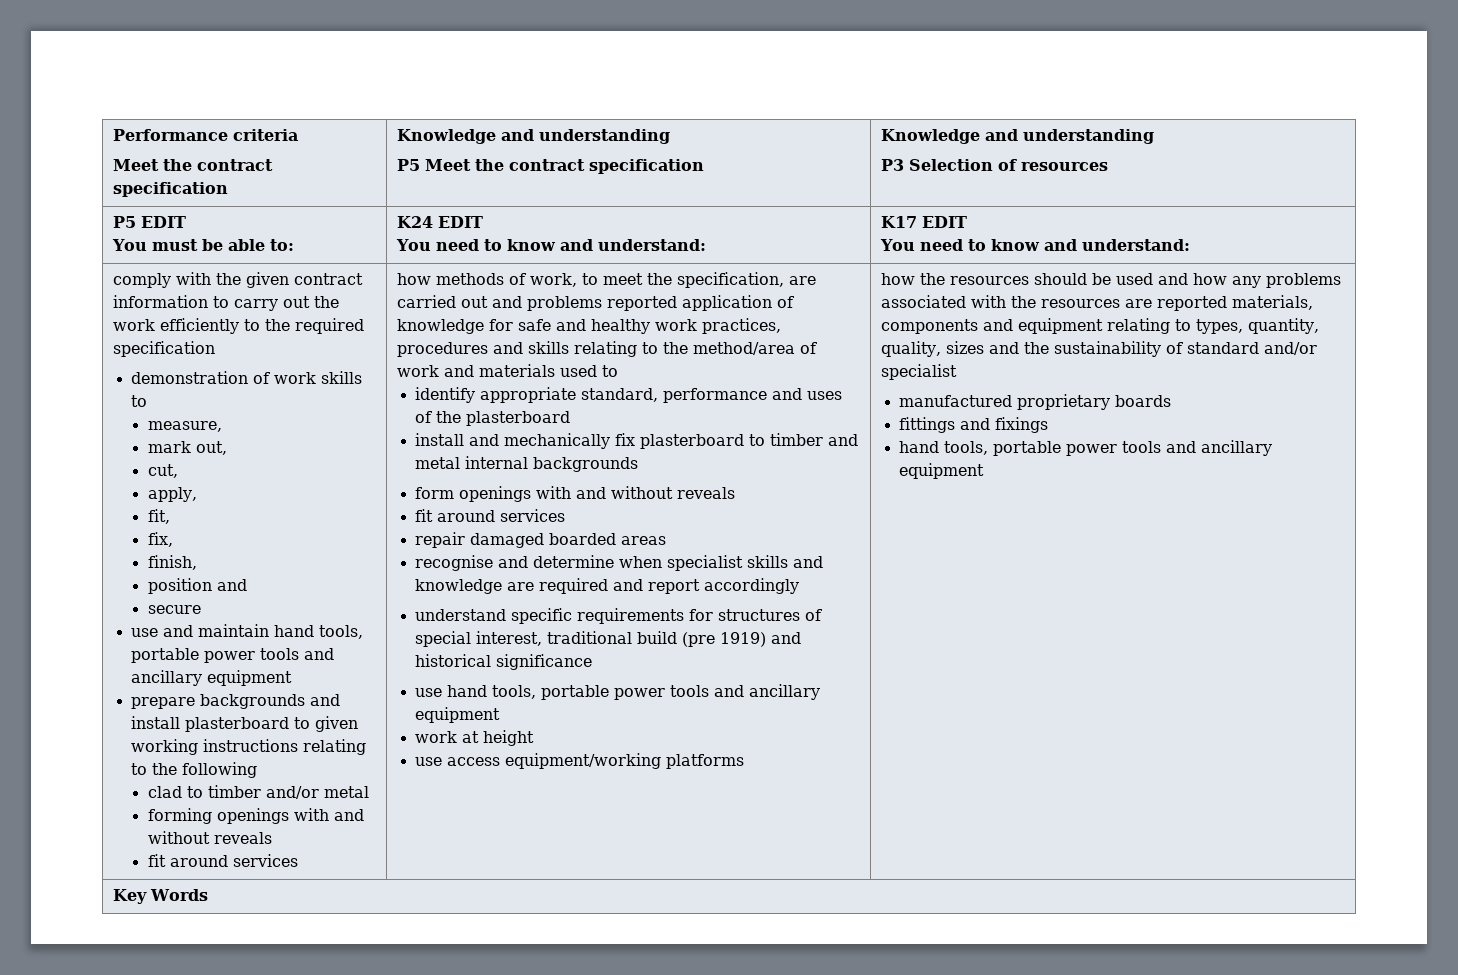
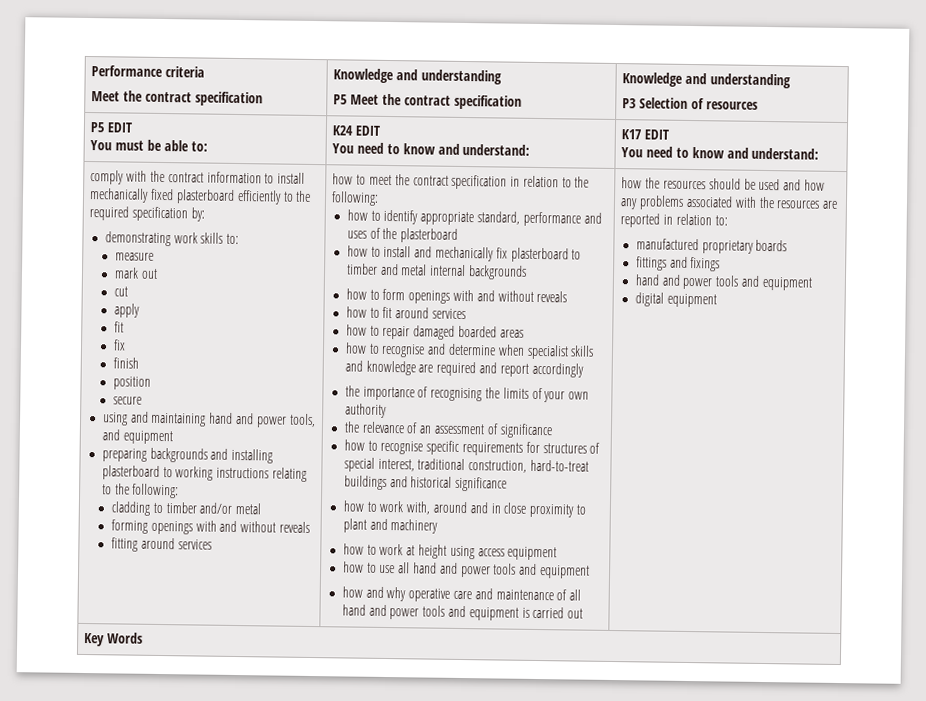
[246,272,290,288] given -> (166, 176) none
[234,296,340,311] [113,319,156,331] carry out the work -> [277,172,306,184] [89,188,236,204] install mechanically fixed plasterboard
[131,371,363,384] [131,395,148,407] [147,421,222,432] [147,441,227,455] [147,464,178,478] [147,487,197,502] [147,509,170,524] [147,532,173,547] [147,555,197,570] // demonstration of work skills to // measure, // mark out, // cut, // apply, // fit, // fix, // finish, -> [191,207,206,222] [104,231,240,247] [114,252,154,261] [113,267,158,279] [113,286,128,297] [113,303,140,318] [113,321,124,333] [112,339,126,351] [112,357,139,369] by: // demonstrating work skills to: // measure // mark out // cut // apply // fit // fix // finish
[216,579,247,591] and -> (151, 383) none
[131,624,364,639] [131,648,335,663] [131,670,293,686] [131,697,196,709] use and maintain hand tools, portable power tools and ancillary equipment // prepare -> [101,411,316,428] [101,429,173,445] [101,448,147,462] using and maintaining hand and power tools, and equipment // preparing
[131,716,359,732] install plasterboard to given -> [231,448,274,464] [101,465,173,480] installing plasterboard to
[182,762,258,778] [147,786,182,798] following // clad -> [132,483,180,499] [110,501,150,516] following: // cladding
[147,854,166,867] fit -> [110,537,138,552] fitting
[436,272,817,288] [397,295,795,311] [397,318,782,334] [397,341,818,357] [397,364,619,377] methods of work, to meet the specification, are carried out and problems reported application of knowledge for safe and healthy work practices, procedures and skills relating to the method/area of work and materials used to // -> [356,174,590,190] [331,191,380,206] [346,209,381,221] to meet the contract specification in relation to the following: // how to
(571, 418) none -> [346,245,381,257] how to
(639, 464) none -> [345,288,380,300] how to
(736, 493) none -> [345,306,380,318] how to
(566, 515) none -> [345,324,380,336] how to
(667, 540) none -> [344,342,380,354] how to
[415,609,507,621] understand -> [344,385,590,403] [344,403,387,418] [343,421,553,439] [343,439,424,455] the importance of recognising the limits of your own authority // the relevance of an assessment of significance // how to recognise
[637,631,767,647] build (pre 1919) -> [468,459,589,473] [343,475,387,490] construction, hard-to-treat buildings
[415,684,821,700] [415,707,501,723] [415,730,535,746] [415,753,745,769] use hand tools, portable power tools and ancillary equipment // work at height // use access equipment/working platforms -> [342,500,586,518] [342,518,439,534] [342,543,558,561] [342,561,590,579] [341,586,582,602] [341,604,584,621] how to work with, around and in close proximity to plant and machinery // how to work at height using access equipment // how to use all hand and power tools and equipment // how and why operative care and maintenance of all hand and power tools and equipment is carried out
[1232,295,1314,310] [881,318,1320,334] [881,341,1318,357] [881,364,958,380] materials, components and equipment relating to types, quantity, quality, sizes and the sustainability of standard and/or specialist -> [663,213,728,226] in relation to:
[944,440,1273,456] tools, portable power tools and ancillary -> [661,274,812,291] [634,292,664,307] and power tools and equipment // digital

